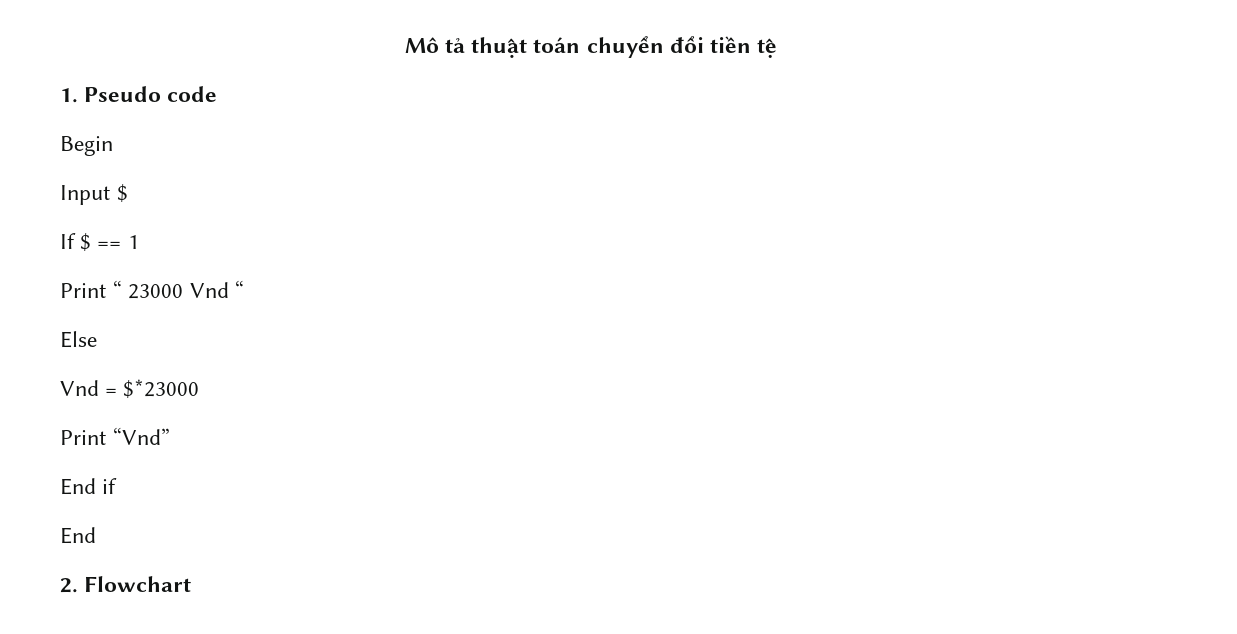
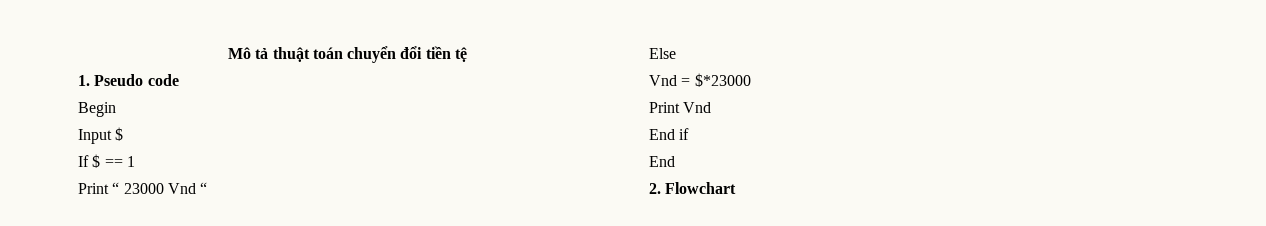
[113,427,171,445] “Vnd” -> [683,102,712,113] Vnd

